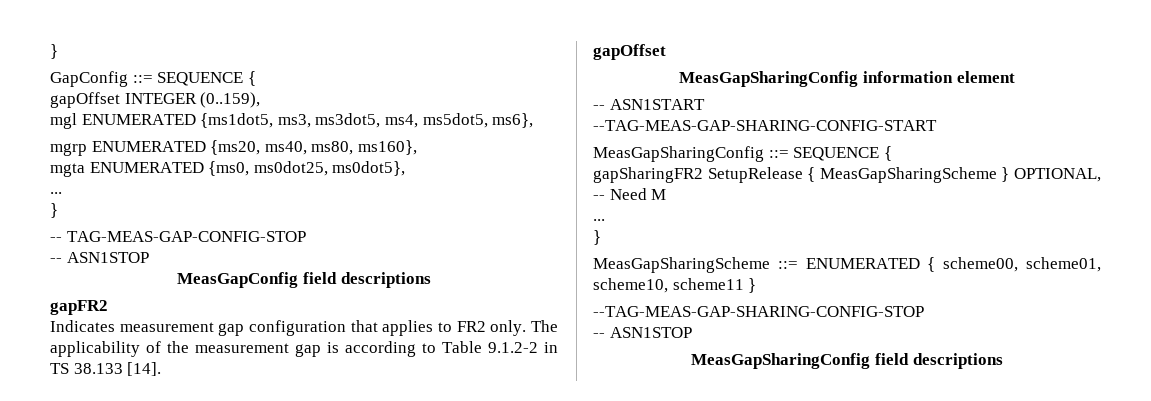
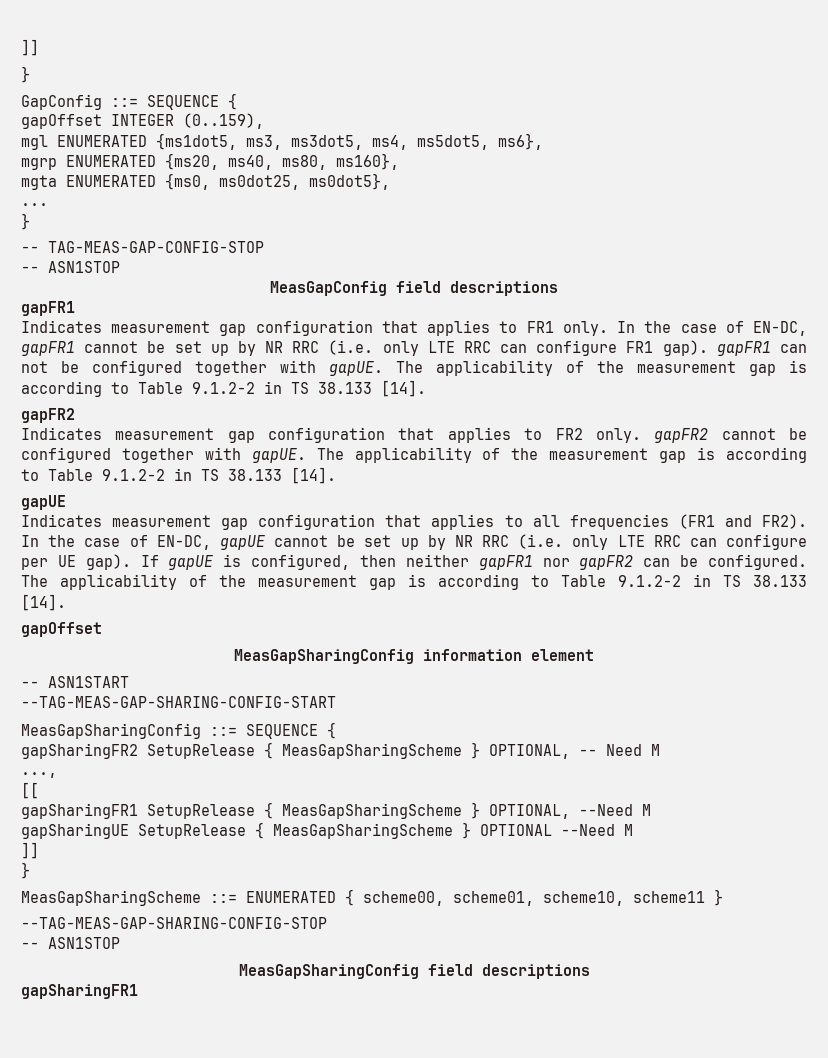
(50, 51) none -> [21,39,39,56] ]] //
(431, 280) none -> [21,301,75,316] [21,320,808,336] [21,340,807,356] [21,360,807,376] [21,380,426,397] // gapFR1 // Indicates measurement gap configuration that applies to FR1 only. In the case of EN-DC, gapFR1 cannot be set up by NR RRC (i.e. only LTE RRC can configure FR1 gap). gapFR1 can not be configured together with gapUE. The applicability of the measurement gap is according to Table 9.1.2-2 in TS 38.133 [14].
(527, 328) none -> [654,428,808,443] [21,447,807,463] [21,467,336,484] [21,495,66,510] [21,514,807,530] [21,534,807,550] [21,554,808,570] gapFR2 cannot be configured together with gapUE. The applicability of the measurement gap is according to Table 9.1.2-2 in TS 38.133 [14]. // gapUE // Indicates measurement gap configuration that applies to all frequencies (FR1 and FR2). In the case of EN-DC, gapUE cannot be set up by NR RRC (i.e. only LTE RRC can configure per UE gap). If gapUE is configured, then neither gapFR1 nor gapFR2 can be configured.
[593,219,605,221] ... -> [21,772,57,778] [21,782,39,799] [21,802,651,819] [21,822,633,839] [21,842,39,859] ..., // [[ // gapSharingFR1 SetupRelease { MeasGapSharingScheme } OPTIONAL, --Need M // gapSharingUE SetupRelease { MeasGapSharingScheme } OPTIONAL --Need M // ]]
(1003, 361) none -> [21,984,138,999] // gapSharingFR1

